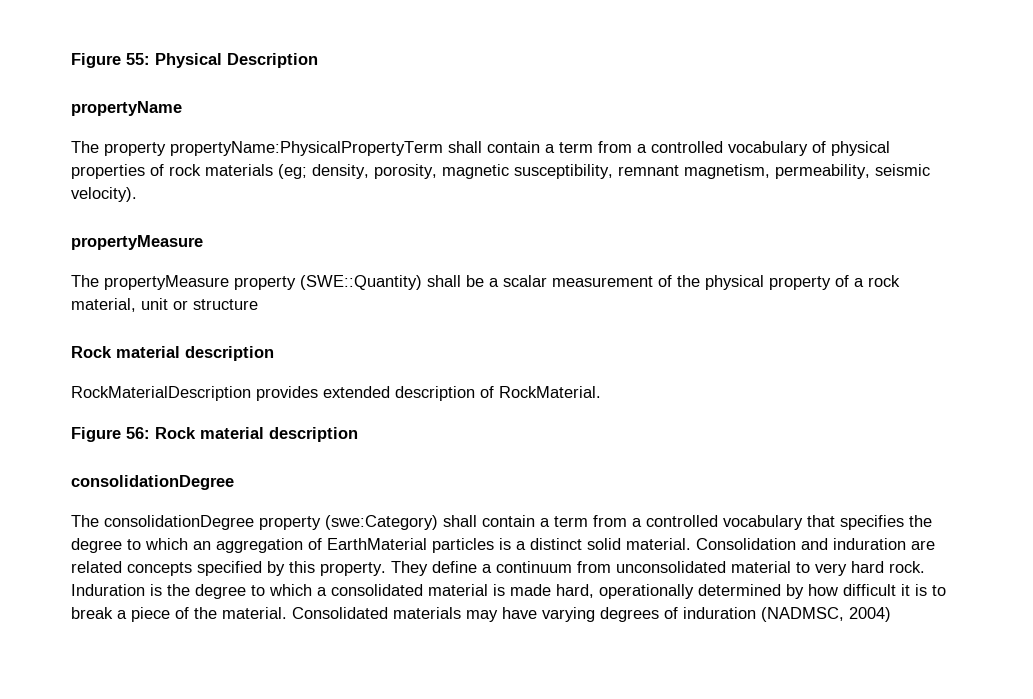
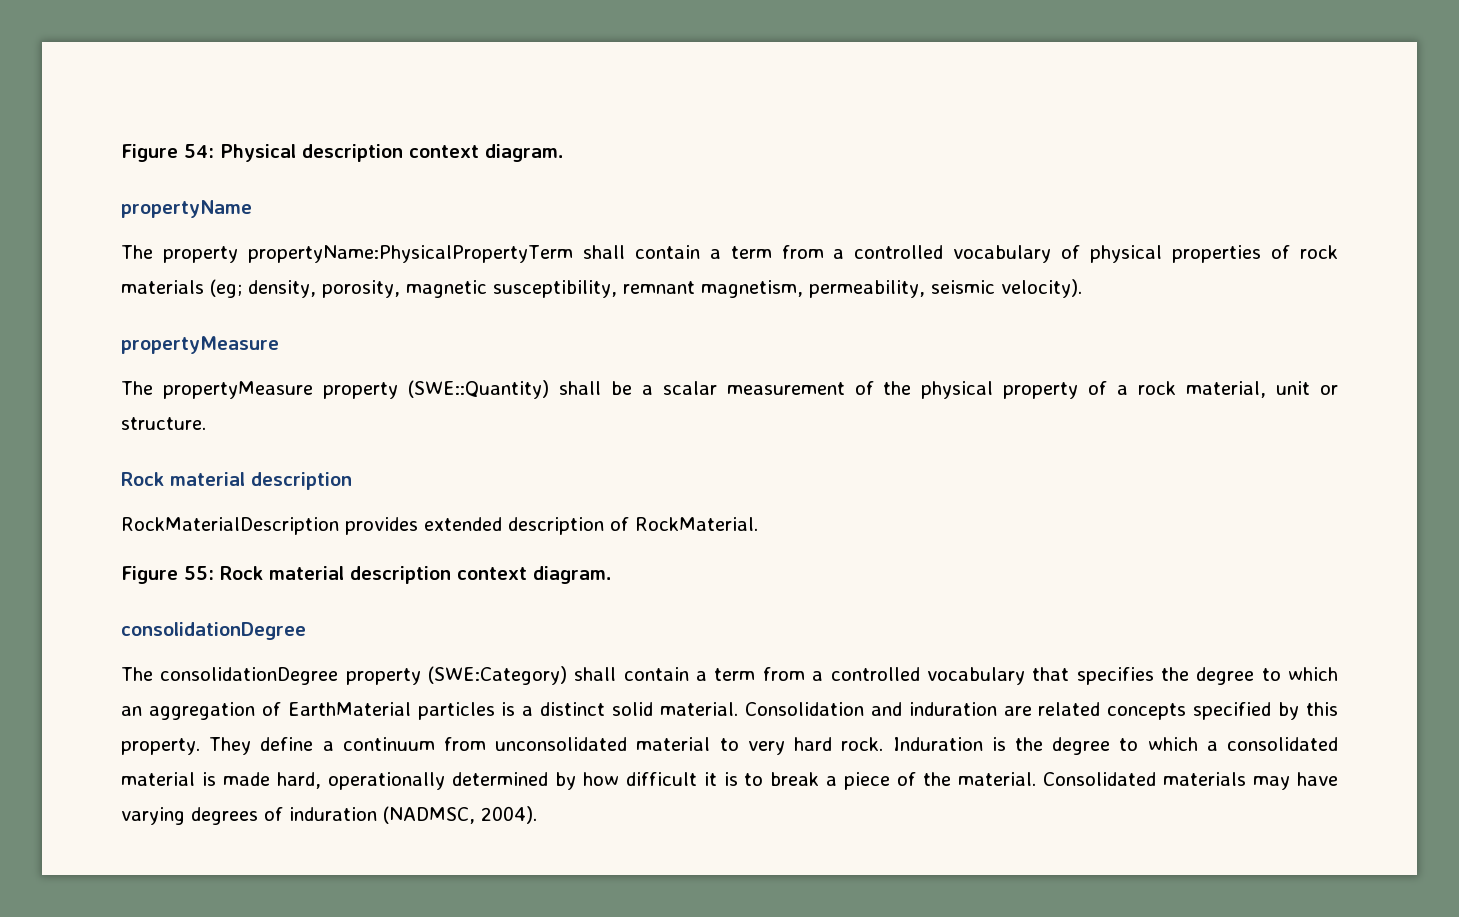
[71,53,318,68] Figure 55: Physical Description -> [121,144,564,162] Figure 54: Physical description context diagram.
[193,299,258,310] structure -> [121,417,206,430] structure.
[126,427,358,442] 56: Rock material description -> [184,566,612,584] 55: Rock material description context diagram.
[325,515,438,530] (swe:Category) -> [428,666,568,685] (SWE:Category)
[849,607,891,622] 2004) -> [481,806,537,824] 2004).

